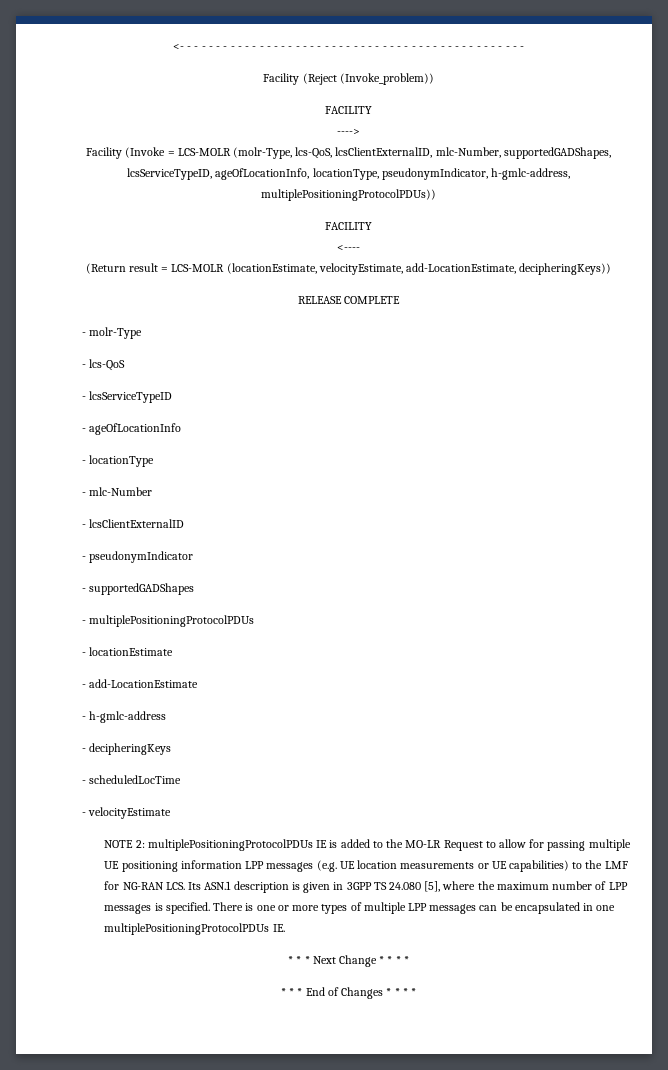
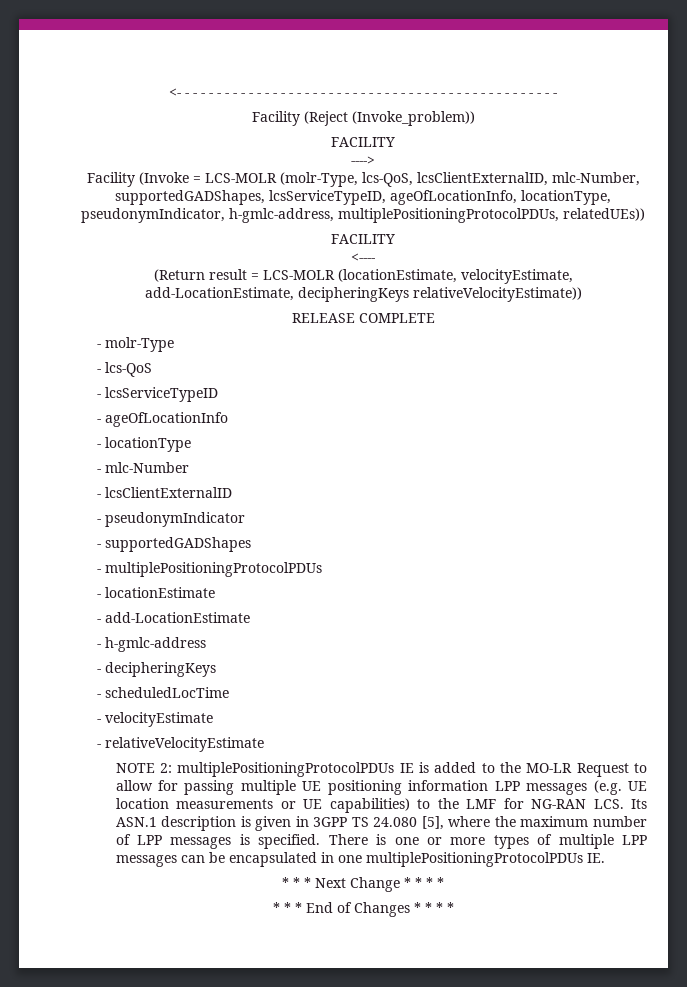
[261,189,436,201] multiplePositioningProtocolPDUs)) -> [338,208,645,223] multiplePositioningProtocolPDUs, relatedUEs))
[519,263,612,275] decipheringKeys)) -> [297,287,582,302] decipheringKeys relativeVelocityEstimate))
(172, 813) none -> [97,737,265,752] // - relativeVelocityEstimate

